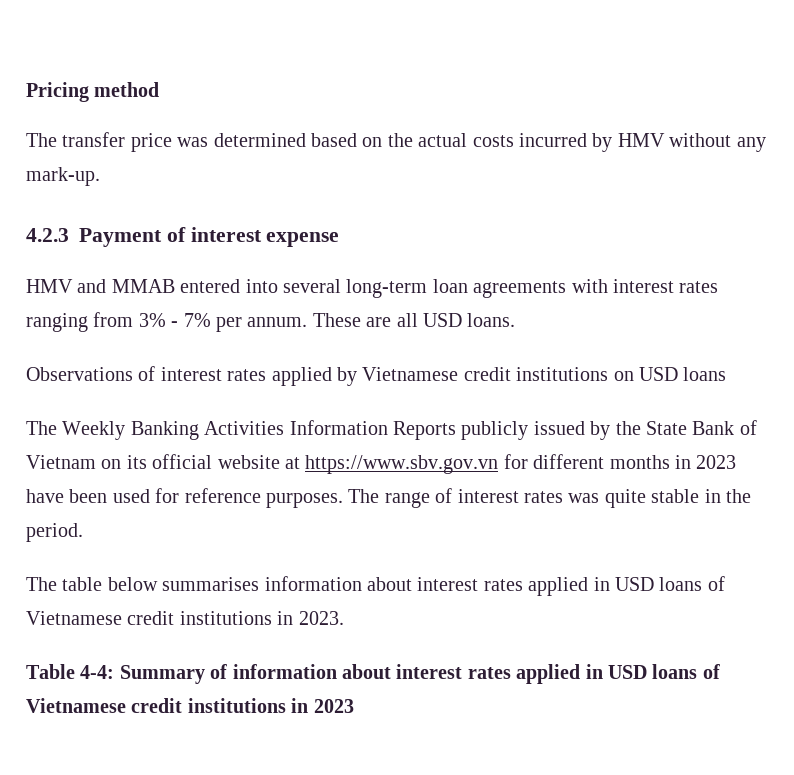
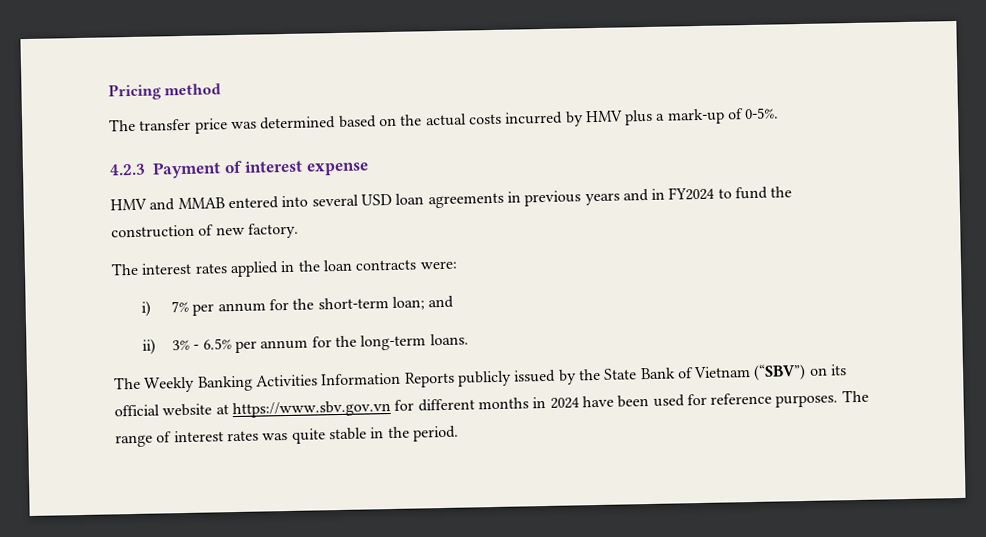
[669,133,766,152] [26,167,100,186] without any mark-up. -> [624,107,780,126] plus a mark-up of 0-5%.
[346,279,428,298] long-term -> [360,193,392,206] USD
[571,279,719,293] [26,312,516,332] [26,366,727,386] with interest rates ranging from 3% - 7% per annum. These are all USD loans. // Observations of interest rates applied by Vietnamese credit institutions on USD loans -> [506,186,793,207] [111,222,299,239] [111,259,457,278] [141,295,455,317] [142,333,469,355] in previous years and in FY2024 to fund the construction of new factory. // The interest rates applied in the loan contracts were: // i) 7% per annum for the short-term loan; and // ii) 3% - 6.5% per annum for the long-term loans.
(96, 462) none -> [753,363,807,381] (“SBV”)
[696,455,737,469] 2023 -> [549,397,580,409] 2024
[26,576,725,596] [26,611,344,625] [26,664,720,684] [26,698,354,713] // The table below summarises information about interest rates applied in USD loans of Vietnamese credit institutions in 2023. // Table 4-4: Summary of information about interest rates applied in USD loans of Vietnamese credit institutions in 2023 -> (459, 433) none

